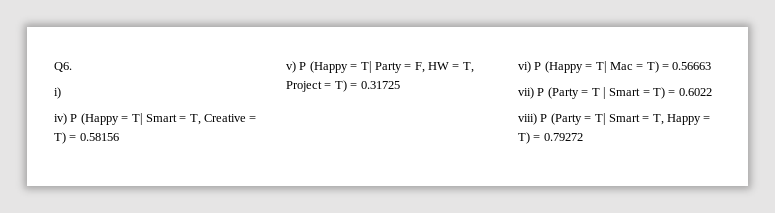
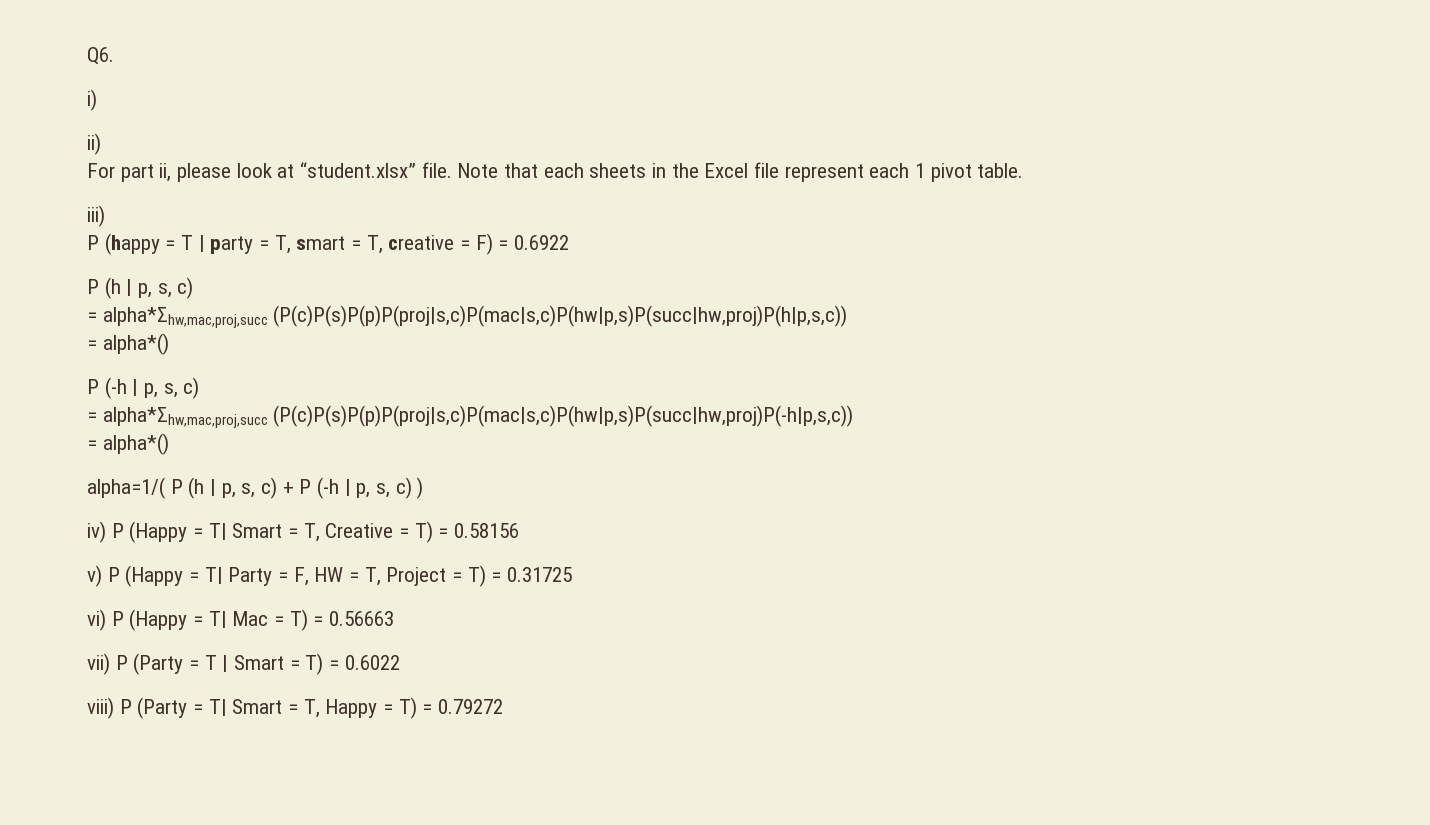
(61, 93) none -> [87,133,101,155] [87,162,1024,182] [87,205,105,227] [87,233,570,255] [87,277,194,299] [87,305,848,328] [87,333,169,355] [87,377,200,399] [87,405,854,428] [87,433,169,455] [87,477,424,499] // ii) // For part ii, please look at “student.xlsx” file. Note that each sheets in the Excel file represent each 1 pivot table. // iii) // P (happy = T | party = T, smart = T, creative = F) = 0.6922 // P (h | p, s, c) // = alpha*Σhw,mac,proj,succ (P(c)P(s)P(p)P(proj|s,c)P(mac|s,c)P(hw|p,s)P(succ|hw,proj)P(h|p,s,c)) // = alpha*() // P (-h | p, s, c) // = alpha*Σhw,mac,proj,succ (P(c)P(s)P(p)P(proj|s,c)P(mac|s,c)P(hw|p,s)P(succ|hw,proj)P(-h|p,s,c)) // = alpha*() // alpha=1/( P (h | p, s, c) + P (-h | p, s, c) )

